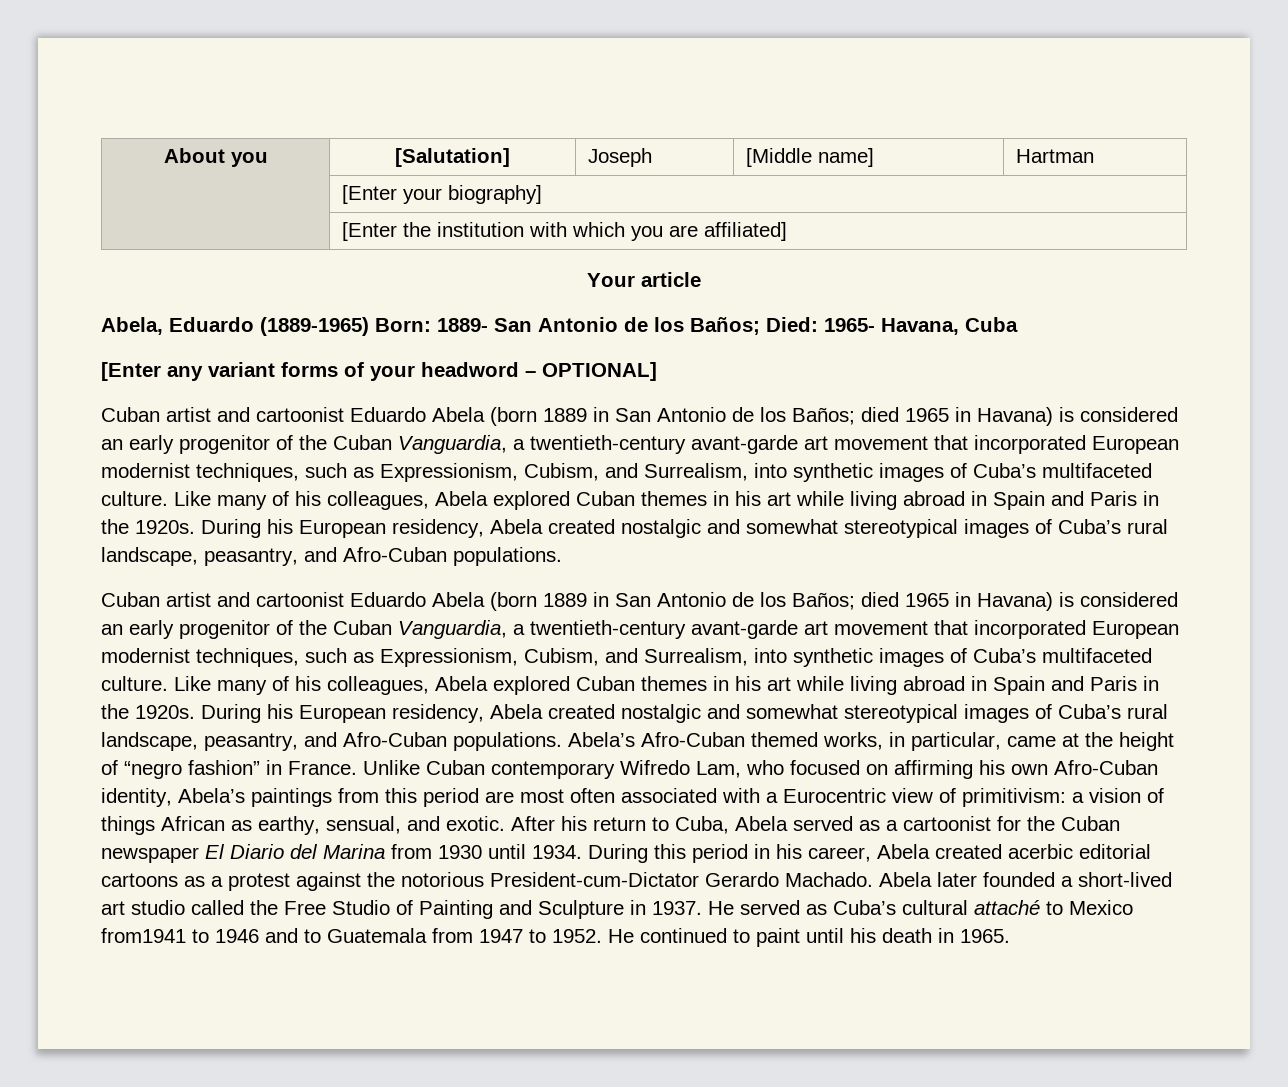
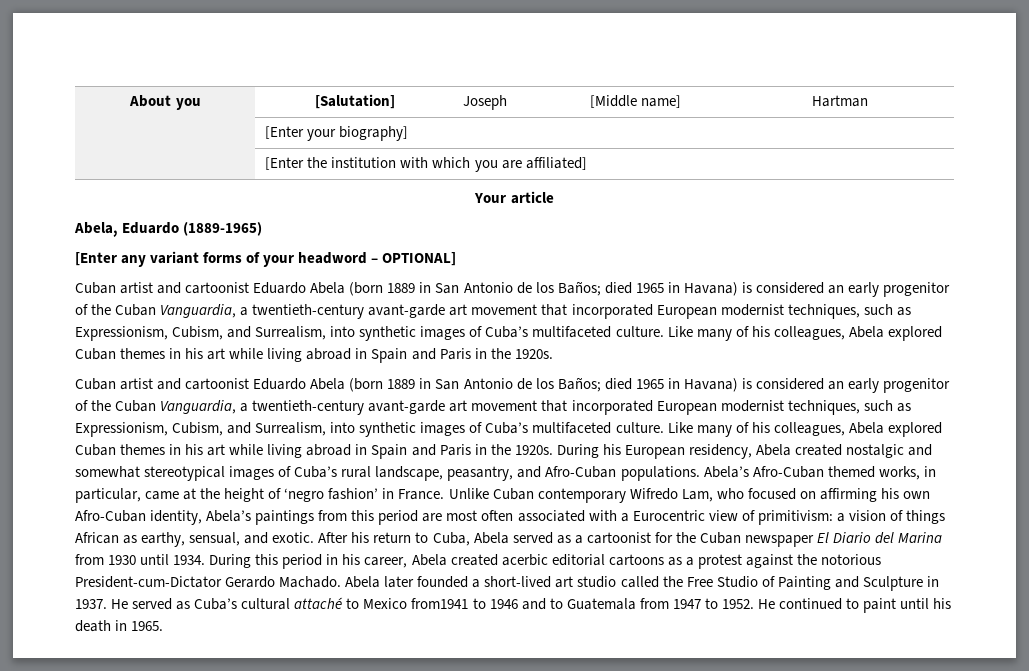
[375,317,1018,335] Born: 1889- San Antonio de los Baños; Died: 1965- Havana, Cuba -> (263, 229) none
[201,519,1168,538] [101,547,562,566] During his European residency, Abela created nostalgic and somewhat stereotypical images of Cuba’s rural landscape, peasantry, and Afro-Cuban populations. -> (553, 354) none
[124,760,260,779] “negro fashion” -> [284,488,379,502] ‘negro fashion’

